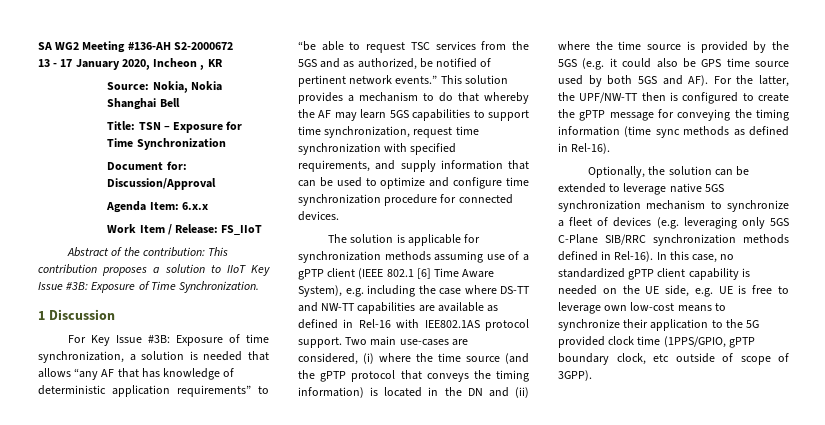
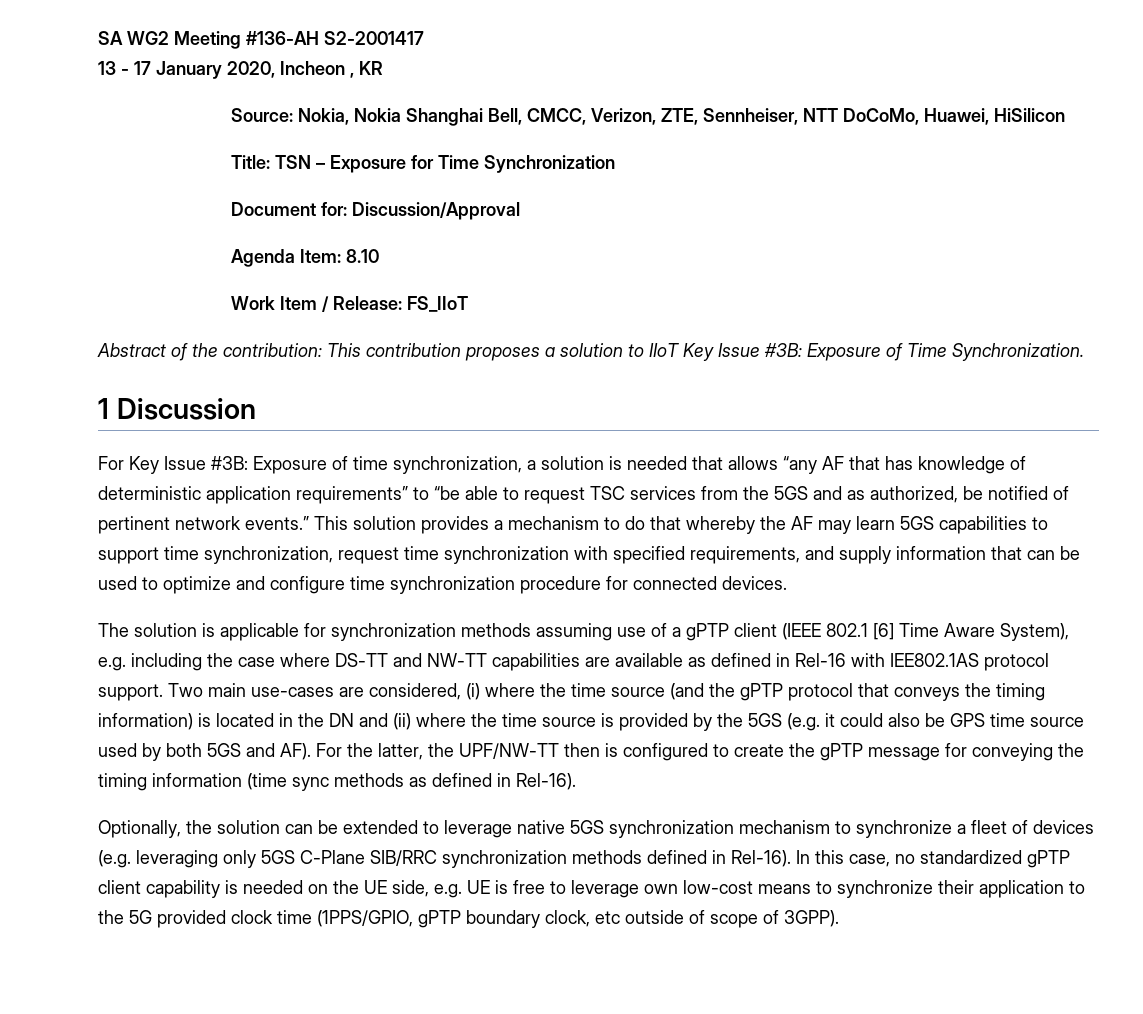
[173,42,233,50] S2-2000672 -> [324,31,424,45] S2-2001417
[159,98,180,107] Bell -> [488,108,1066,125] Bell, CMCC, Verizon, ZTE, Sennheiser, NTT DoCoMo, Huawei, HiSilicon
[181,202,208,210] 6.x.x -> [346,249,380,263] 8.10

